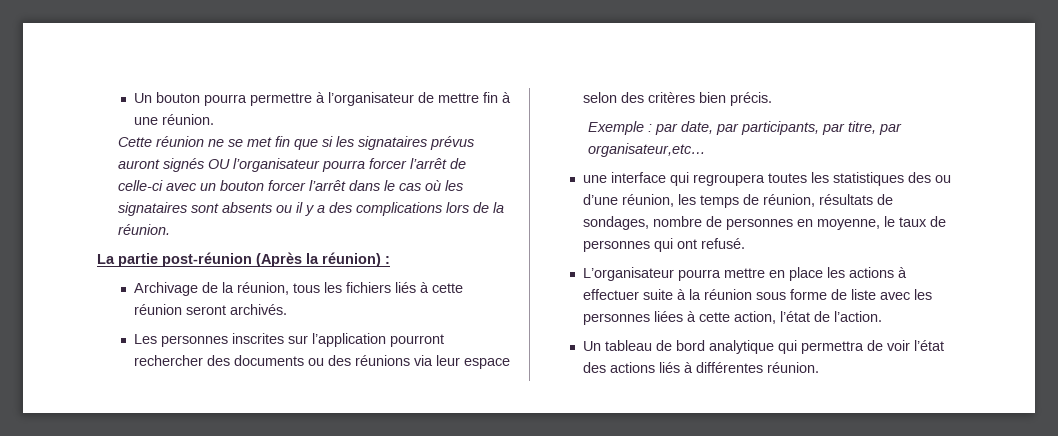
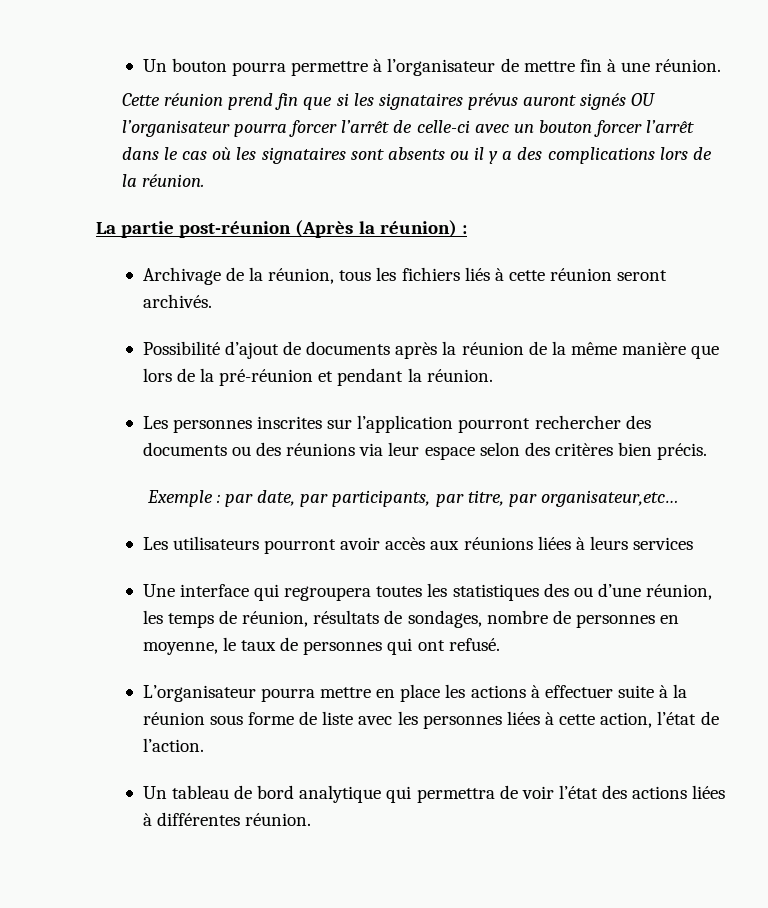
[207,137,272,147] ne se met -> [228,93,274,110] prend
(287, 309) none -> [142,341,720,359] [142,368,493,386] // Possibilité d’ajout de documents après la réunion de la même manière que lors de la pré-réunion et pendant la réunion.
[582,175,607,183] une -> [142,536,694,554] [142,584,175,597] Les utilisateurs pourront avoir accès aux réunions liées à leurs services // Une
[658,362,680,373] liés -> [692,785,726,799] liées

